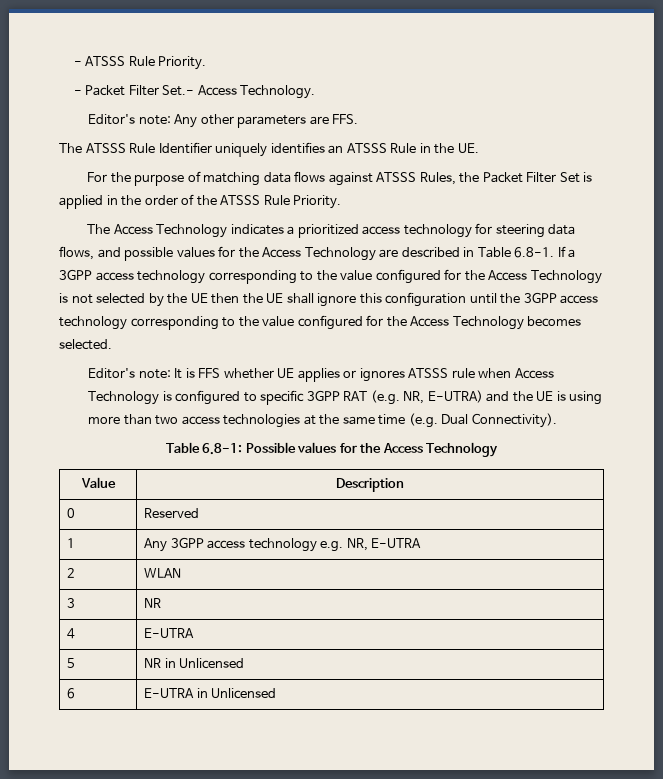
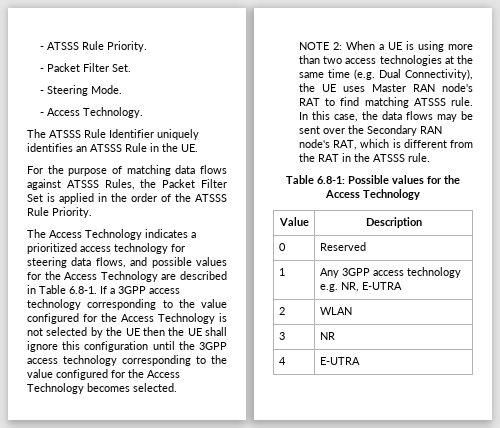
[162,85,316,99] [88,114,359,128] Set.- Access Technology. // Editor's note: Any other parameters are FFS. -> [112,64,132,72] [40,85,123,96] [40,107,144,118] Set. // - Steering Mode. // - Access Technology.
[88,368,554,382] [88,390,533,405] Editor's note: It is FFS whether UE applies or ignores ATSSS rule when Access Technology is configured to specific 3GPP RAT (e.g. NR, E-UTRA) and the -> [299,41,385,50] NOTE 2: When a
[471,413,557,428] Connectivity). -> [405,69,473,80] [299,83,473,92] [299,97,473,108] [299,111,473,122] [299,125,443,136] [299,139,473,150] [299,153,431,162] Connectivity), the UE uses Master RAN node's RAT to find matching ATSSS rule. In this case, the data flows may be sent over the Secondary RAN node's RAT, which is different from the RAT in the ATSSS rule.
[67,658,76,668] [144,658,245,669] [67,688,76,699] [144,688,277,699] // 5 | NR in Unlicensed // 6 | E-UTRA in Unlicensed -> (360, 361) none

